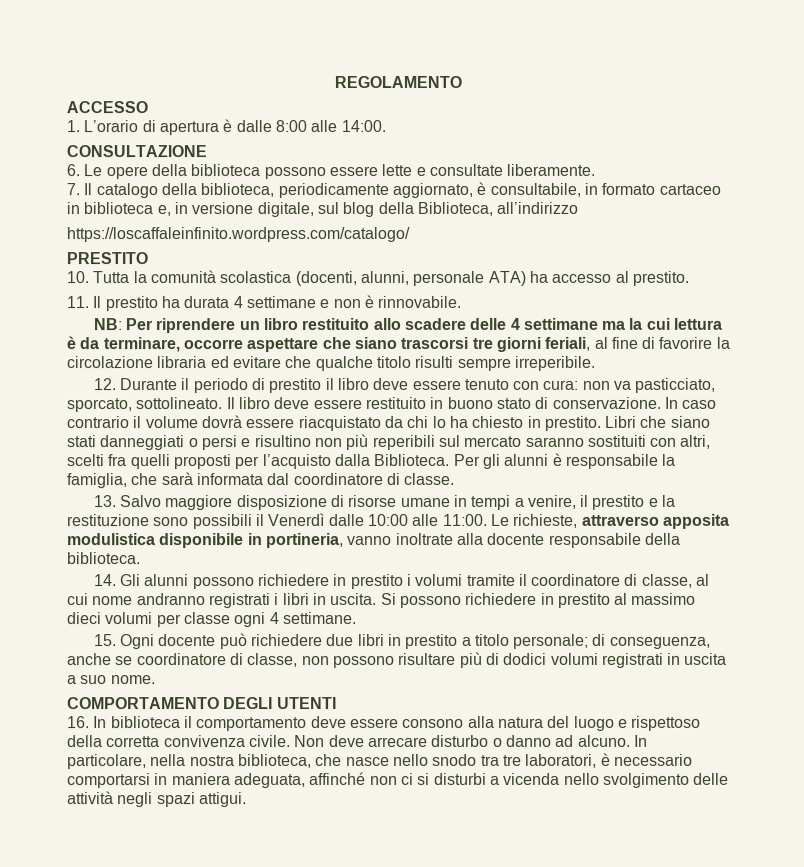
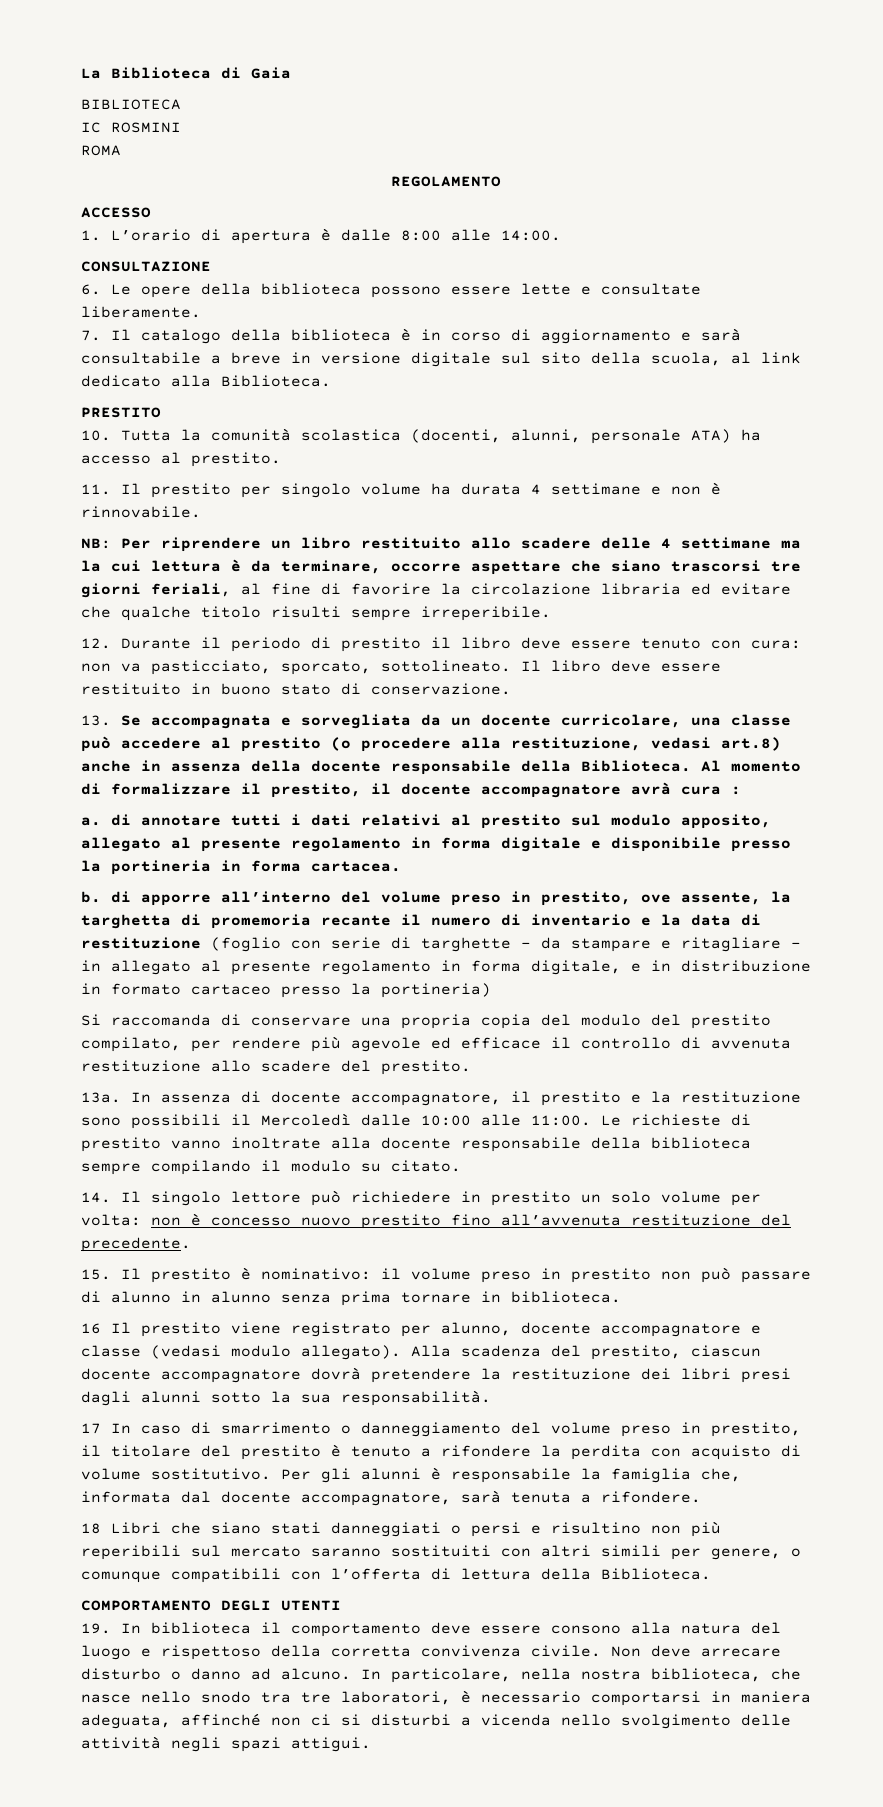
(334, 82) none -> [81,67,291,79] [81,99,181,110] [81,122,181,133] [81,145,121,156] La Biblioteca di Gaia // BIBLIOTECA // IC ROSMINI // ROMA //
[200,181,721,199] [66,201,579,218] [66,226,410,243] biblioteca, periodicamente aggiornato, è consultabile, in formato cartaceo in biblioteca e, in versione digitale, sul blog della Biblioteca, all’indirizzo // https://loscaffaleinfinito.wordpress.com/catalogo/ -> [291,328,741,344] [81,352,801,367] [81,375,331,387] biblioteca è in corso di aggiornamento e sarà consultabile a breve in versione digitale sul sito della scuola, al link dedicato alla Biblioteca.
(158, 304) none -> [241,483,421,498] per singolo volume
[663,396,717,409] [66,415,601,432] In caso contrario il volume dovrà essere riacquistato da chi lo ha chiesto in prestito. -> [81,714,791,729] [81,736,781,752] [81,760,801,775] [81,782,741,798] [81,814,771,829] [81,837,791,852] [81,860,401,875] [81,891,791,906] [81,914,761,929] [81,937,801,952] [81,960,811,975] [81,983,491,998] [81,1014,771,1029] [81,1036,791,1052] [81,1060,471,1075] [81,1091,801,1106] [81,1113,751,1129] [81,1137,751,1152] [81,1160,461,1175] [81,1190,761,1206] [81,1213,791,1229] [81,1237,191,1252] [81,1267,811,1283] [81,1291,621,1306] [81,1322,761,1337] [81,1345,761,1360] [81,1367,791,1383] [81,1390,491,1406] [81,1422,801,1437] [81,1444,801,1460] [81,1467,741,1483] [81,1490,701,1506] [81,1523,101,1534] // 13. Se accompagnata e sorvegliata da un docente curricolare, una classe può accedere al prestito (o procedere alla restituzione, vedasi art.8) anche in assenza della docente responsabile della Biblioteca. Al momento di formalizzare il prestito, il docente accompagnatore avrà cura : // a. di annotare tutti i dati relativi al prestito sul modulo apposito, allegato al presente regolamento in forma digitale e disponibile presso la portineria in forma cartacea. // b. di apporre all’interno del volume preso in prestito, ove assente, la targhetta di promemoria recante il numero di inventario e la data di restituzione (foglio con serie di targhette - da stampare e ritagliare - in allegato al presente regolamento in forma digitale, e in distribuzione in formato cartaceo presso la portineria) // Si raccomanda di conservare una propria copia del modulo del prestito compilato, per rendere più agevole ed efficace il controllo di avvenuta restituzione allo scadere del prestito. // 13a. In assenza di docente accompagnatore, il prestito e la restituzione sono possibili il Mercoledì dalle 10:00 alle 11:00. Le richieste di prestito vanno inoltrate alla docente responsabile della biblioteca sempre compilando il modulo su citato. // 14. Il singolo lettore può richiedere in prestito un solo volume per volta: non è concesso nuovo prestito fino all’avvenuta restituzione del precedente. // 15. Il prestito è nominativo: il volume preso in prestito non può passare di alunno in alunno senza prima tornare in biblioteca. // 16 Il prestito viene registrato per alunno, docente accompagnatore e classe (vedasi modulo allegato). Alla scadenza del prestito, ciascun docente accompagnatore dovrà pretendere la restituzione dei libri presi dagli alunni sotto la sua responsabilità. // 17 In caso di smarrimento o danneggiamento del volume preso in prestito, il titolare del prestito è tenuto a rifondere la perdita con acquisto di volume sostitutivo. Per gli alunni è responsabile la famiglia che, informata dal docente accompagnatore, sarà tenuta a rifondere. // 18
[680,434,712,449] [67,452,677,470] [67,472,456,489] [93,494,677,511] [67,513,730,530] [67,532,681,549] [67,552,141,565] [93,573,711,590] [67,592,697,609] [67,612,357,628] [93,633,711,650] [67,651,728,669] [67,675,156,685] altri, scelti fra quelli proposti per l’acquisto dalla Biblioteca. Per gli alunni è responsabile la famiglia, che sarà informata dal coordinatore di classe. // 13. Salvo maggiore disposizione di risorse umane in tempi a venire, il prestito e la restituzione sono possibili il Venerdì dalle 10:00 alle 11:00. Le richieste, attraverso apposita modulistica disponibile in portineria, vanno inoltrate alla docente responsabile della biblioteca. // 14. Gli alunni possono richiedere in prestito i volumi tramite il coordinatore di classe, al cui nome andranno registrati i libri in uscita. Si possono richiedere in prestito al massimo dieci volumi per classe ogni 4 settimane. // 15. Ogni docente può richiedere due libri in prestito a titolo personale; di conseguenza, anche se coordinatore di classe, non possono risultare più di dodici volumi registrati in uscita a suo nome. -> [541,1545,801,1560] [81,1568,711,1583] altri simili per genere, o comunque compatibili con l’offerta di lettura della Biblioteca.
[67,716,90,729] 16. -> [81,1623,111,1634] 19.

